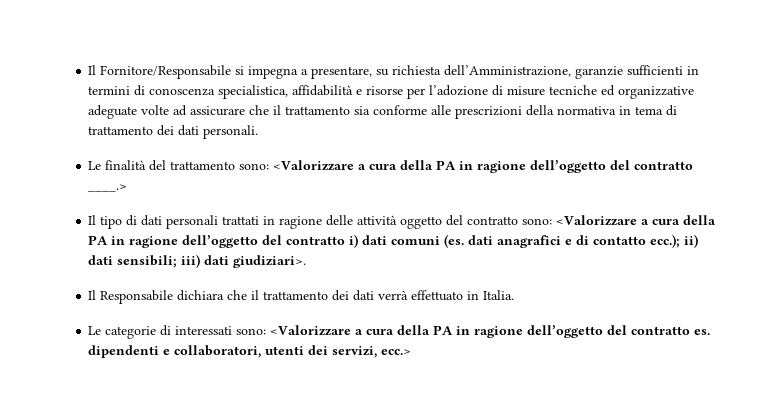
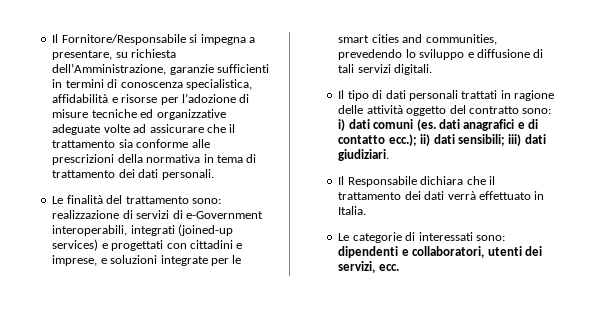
[273,160,694,173] [88,184,128,192] <Valorizzare a cura della PA in ragione dell’oggetto del contratto ____.> -> [52,210,263,219] [52,224,234,236] [52,239,243,251] [52,255,242,266] [338,34,497,45] [338,49,544,60] [338,64,433,75] realizzazione di servizi di e-Government interoperabili, integrati (joined-up services) e progettati con cittadini e imprese, e soluzioni integrate per le smart cities and communities, prevedendo lo sviluppo e diffusione di tali servizi digitali.
[556,215,717,226] [88,235,346,248] <Valorizzare a cura della PA in ragione dell’oggetto del contratto -> (552, 111) none
[233,255,307,268] giudiziari>. -> [338,149,390,161] giudiziari.
[270,325,711,338] <Valorizzare a cura della PA in ragione dell’oggetto del contratto es. -> (505, 238) none
[381,349,412,355] ecc.> -> [378,264,399,271] ecc.

